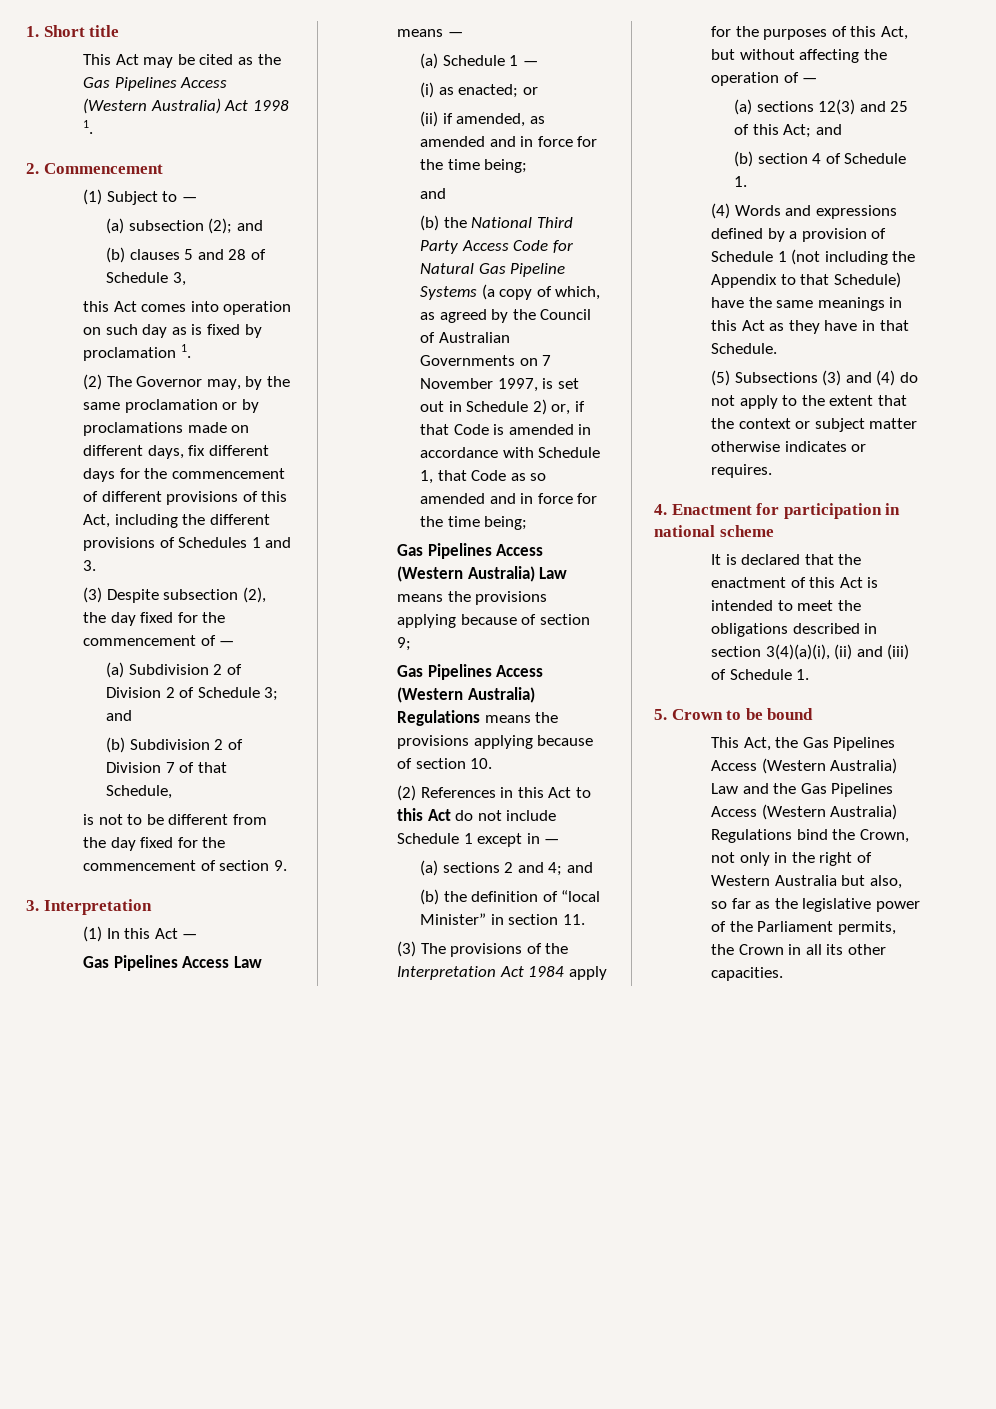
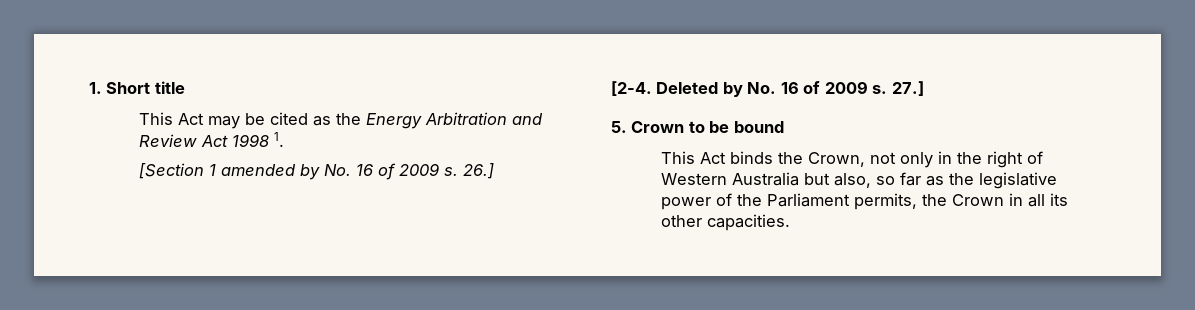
[83,77,228,91] [83,98,289,114] [83,120,94,134] [26,163,163,174] [83,189,197,205] [106,218,263,234] [106,247,267,263] [106,272,186,286] [83,301,292,315] [83,324,262,338] [83,344,191,361] [83,374,291,390] [83,399,259,413] [83,422,250,436] [83,445,269,459] [83,468,285,482] [83,491,288,505] [83,514,270,528] [83,537,292,551] [83,560,97,571] [83,587,266,603] [83,612,226,626] [83,635,235,646] [106,662,242,678] [106,687,279,701] [106,710,133,721] [106,737,243,753] [106,762,227,773] [106,785,173,799] [83,814,268,825] [83,837,226,851] [83,860,287,871] [26,899,152,915] [83,926,198,942] [83,955,262,971] [397,29,463,37] [420,53,538,69] [420,82,538,98] [420,111,545,127] [420,136,598,147] [420,159,528,173] [420,188,447,199] [420,215,573,231] [420,240,573,254] [420,263,566,277] [420,284,601,300] [420,309,592,323] [420,332,510,343] [420,355,552,366] [420,378,579,392] [420,399,586,415] [420,424,592,435] [420,447,601,458] [420,470,547,484] [420,493,598,504] [420,516,528,530] [397,543,544,559] [397,566,568,582] [397,591,548,605] [397,614,590,628] [397,637,412,651] [397,664,544,680] [397,687,535,703] [397,710,559,726] [397,735,594,749] [397,758,493,769] [397,785,592,801] [397,808,557,821] [397,833,560,847] [420,860,594,876] [420,889,601,905] [420,913,585,925] [397,941,569,957] [397,966,607,980] [711,26,909,40] [711,49,887,63] [711,72,818,86] [734,99,909,115] [734,124,842,138] [734,151,907,167] [734,176,748,187] [711,203,897,219] [711,228,887,242] [711,249,916,265] [711,272,901,288] [711,297,903,311] [711,320,909,334] [711,343,778,354] [711,370,919,386] [711,395,908,409] [711,418,918,432] [711,441,867,452] [711,464,773,478] [654,503,901,519] [654,525,774,537] [711,554,862,565] [711,577,879,588] [711,600,861,611] [711,623,878,637] [711,644,910,660] [711,669,810,680] Gas Pipelines Access (Western Australia) Act 1998 1. // 2. Commencement // (1) Subject to — // (a) subsection (2); and // (b) clauses 5 and 28 of Schedule 3, // this Act comes into operation on such day as is fixed by proclamation 1. // (2) The Governor may, by the same proclamation or by proclamations made on different days, fix different days for the commencement of different provisions of this Act, including the different provisions of Schedules 1 and 3. // (3) Despite subsection (2), the day fixed for the commencement of — // (a) Subdivision 2 of Division 2 of Schedule 3; and // (b) Subdivision 2 of Division 7 of that Schedule, // is not to be different from the day fixed for the commencement of section 9. // 3. Interpretation // (1) In this Act — // Gas Pipelines Access Law means — // (a) Schedule 1 — // (i) as enacted; or // (ii) if amended, as amended and in force for the time being; // and // (b) the National Third Party Access Code for Natural Gas Pipeline Systems (a copy of which, as agreed by the Council of Australian Governments on 7 November 1997, is set out in Schedule 2) or, if that Code is amended in accordance with Schedule 1, that Code as so amended and in force for the time being; // Gas Pipelines Access (Western Australia) Law means the provisions applying because of section 9; // Gas Pipelines Access (Western Australia) Regulations means the provisions applying because of section 10. // (2) References in this Act to this Act do not include Schedule 1 except in — // (a) sections 2 and 4; and // (b) the definition of “local Minister” in section 11. // (3) The provisions of the Interpretation Act 1984 apply for the purposes of this Act, but without affecting the operation of — // (a) sections 12(3) and 25 of this Act; and // (b) section 4 of Schedule 1. // (4) Words and expressions defined by a provision of Schedule 1 (not including the Appendix to that Schedule) have the same meanings in this Act as they have in that Schedule. // (5) Subsections (3) and (4) do not apply to the extent that the context or subject matter otherwise indicates or requires. // 4. Enactment for participation in national scheme // It is declared that the enactment of this Act is intended to meet the obligations described in section 3(4)(a)(i), (ii) and (iii) of Schedule 1. -> [366,112,544,129] [139,132,285,147] [139,163,495,180] [611,81,924,97] Energy Arbitration and Review Act 1998 1. // [Section 1 amended by No. 16 of 2009 s. 26.] // [2-4. Deleted by No. 16 of 2009 s. 27.]
[743,737,896,751] [711,758,898,774] [711,783,894,797] [711,804,898,820] [711,829,828,843] Act, the Gas Pipelines Access (Western Australia) Law and the Gas Pipelines Access (Western Australia) Regulations bind -> [700,151,774,164] Act binds

